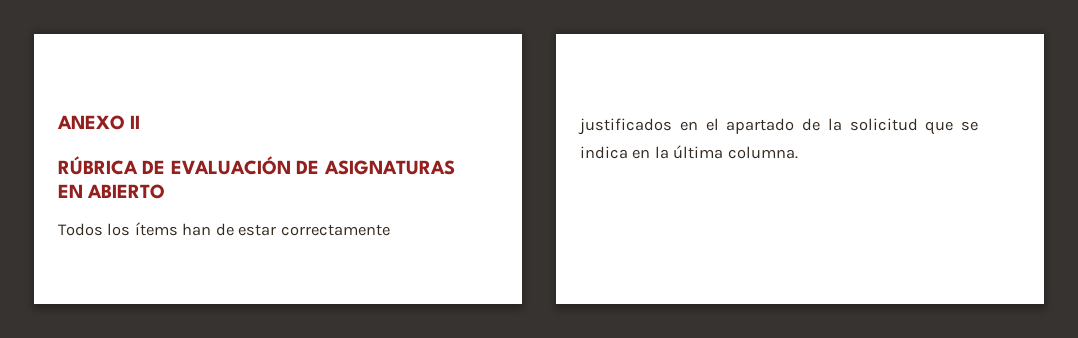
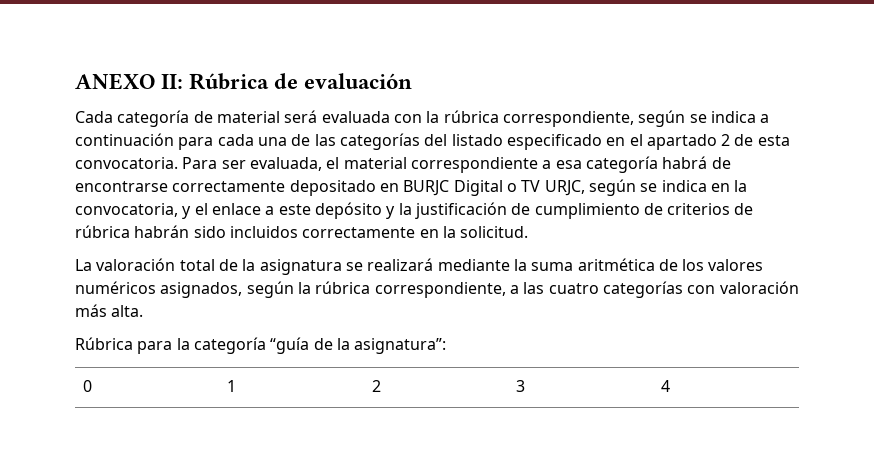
[130,115,141,129] [58,156,455,175] [58,184,166,199] [58,222,390,236] [578,118,978,135] [580,145,798,159] II // RÚBRICA DE EVALUACIÓN DE ASIGNATURAS EN ABIERTO // Todos los ítems han de estar correctamente justificados en el apartado de la solicitud que se indica en la última columna. -> [161,73,413,90] [75,110,770,127] [75,133,790,150] [75,156,731,173] [75,179,748,196] [75,202,754,219] [75,225,529,238] [75,258,764,275] [75,281,799,298] [75,304,144,317] [75,337,447,354] [83,380,93,392] [227,380,237,392] [372,380,382,392] [516,380,526,392] [661,380,671,392] II: Rúbrica de evaluación // Cada categoría de material será evaluada con la rúbrica correspondiente, según se indica a continuación para cada una de las categorías del listado especificado en el apartado 2 de esta convocatoria. Para ser evaluada, el material correspondiente a esa categoría habrá de encontrarse correctamente depositado en BURJC Digital o TV URJC, según se indica en la convocatoria, y el enlace a este depósito y la justificación de cumplimiento de criterios de rúbrica habrán sido incluidos correctamente en la solicitud. // La valoración total de la asignatura se realizará mediante la suma aritmética de los valores numéricos asignados, según la rúbrica correspondiente, a las cuatro categorías con valoración más alta. // Rúbrica para la categoría “guía de la asignatura”: // 0 | 1 | 2 | 3 | 4

